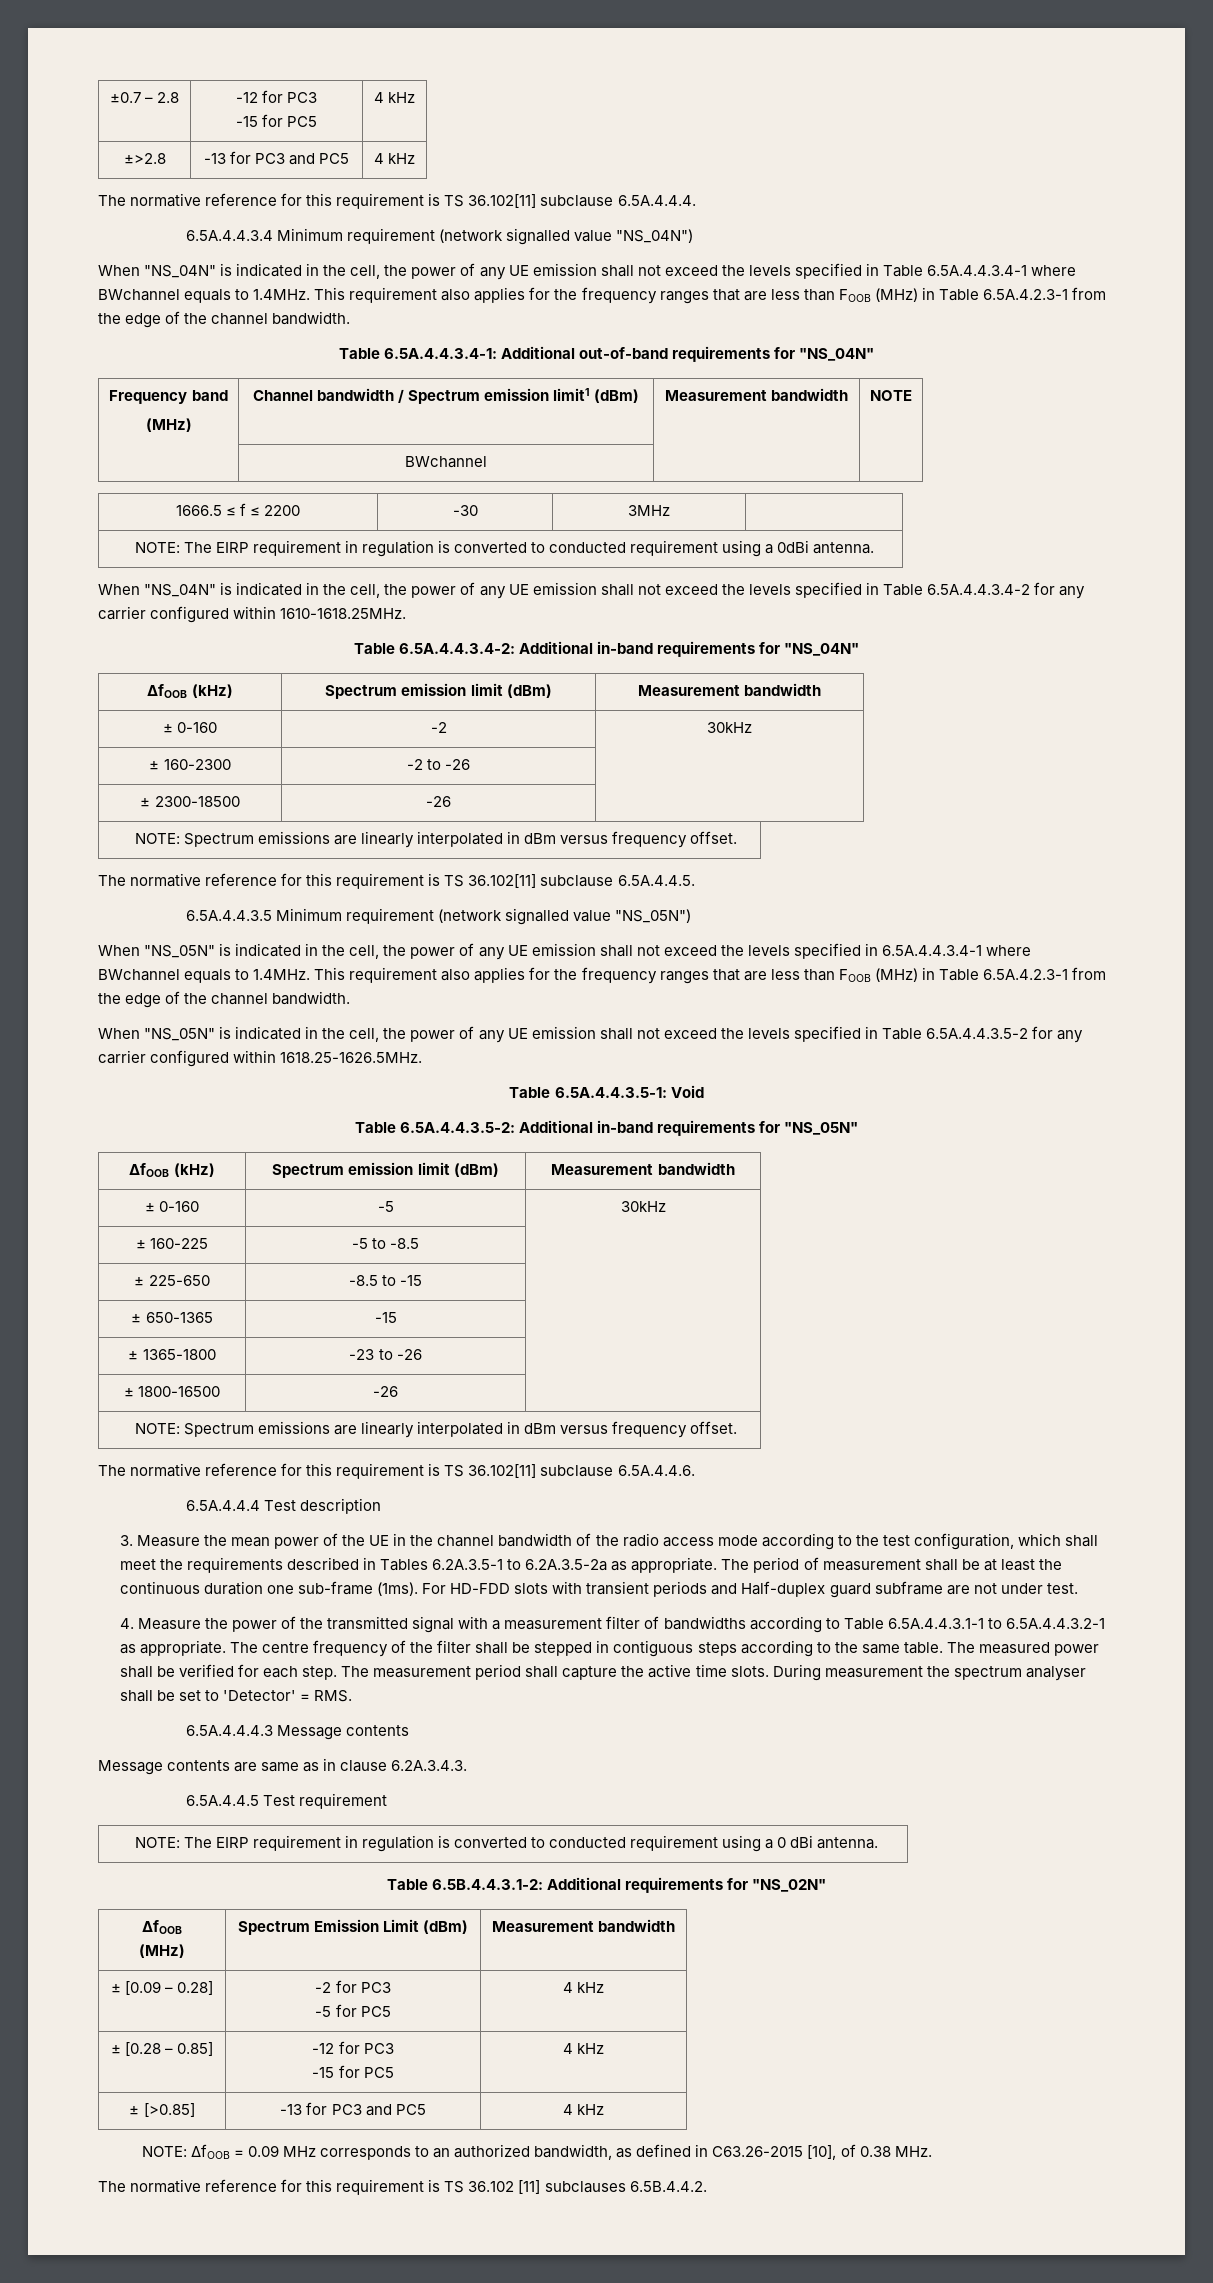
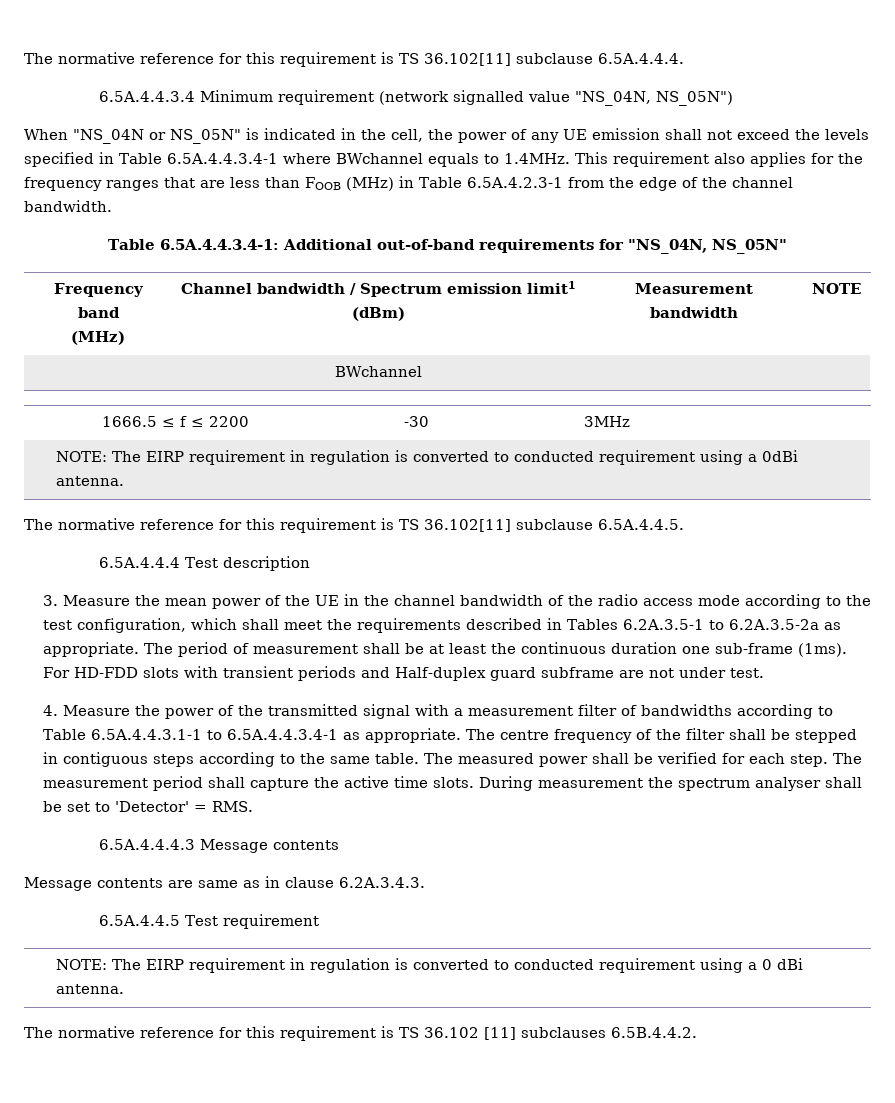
[109,92,180,103] [235,90,318,103] [235,114,318,127] [373,92,416,103] [123,153,166,164] [203,151,350,165] [373,153,416,164] ±0.7 – 2.8 | -12 for PC3 // -15 for PC5 | 4 kHz // ±>2.8 | -13 for PC3 and PC5 | 4 kHz // -> (24, 58) none
[615,229,693,243] [98,265,217,278] "NS_04N") // When "NS_04N" -> [574,91,733,106] [24,129,241,144] "NS_04N, NS_05N") // When "NS_04N or NS_05N"
[799,348,875,361] "NS_04N" -> [627,239,788,254] "NS_04N, NS_05N"
[98,582,1086,599] [98,606,407,623] [353,641,860,657] [147,684,233,698] [325,683,552,699] [637,683,822,696] [162,722,218,733] [430,722,447,733] [707,722,752,733] [149,759,231,770] [406,759,471,770] [140,796,240,807] [426,796,451,807] [134,831,737,848] // When "NS_04N" is indicated in the cell, the power of any UE emission shall not exceed the levels specified in Table 6.5A.4.4.3.4-2 for any carrier configured within 1610-1618.25MHz. // Table 6.5A.4.4.3.4-2: Additional in-band requirements for "NS_04N" // ΔfOOB (kHz) | Spectrum emission limit (dBm) | Measurement bandwidth // ± 0-160 | -2 | 30kHz // ± 160-2300 | -2 to -26 | // ± 2300-18500 | -26 | // NOTE: Spectrum emissions are linearly interpolated in dBm versus frequency offset. -> (124, 481) none
[185,908,691,925] [98,943,1032,960] [98,967,1107,984] [98,991,351,1008] [98,1026,1084,1043] [98,1050,423,1067] [509,1085,704,1098] [354,1120,859,1136] [129,1163,215,1177] [272,1162,499,1178] [551,1162,735,1175] [144,1201,200,1212] [377,1201,394,1212] [620,1201,666,1212] [135,1238,209,1249] [351,1238,420,1249] [134,1275,210,1286] [348,1275,423,1286] [131,1312,213,1323] [374,1312,397,1323] [128,1349,216,1360] [349,1349,422,1360] [123,1386,221,1397] [373,1386,398,1397] [134,1421,737,1438] [98,1463,695,1479] // 6.5A.4.4.3.5 Minimum requirement (network signalled value "NS_05N") // When "NS_05N" is indicated in the cell, the power of any UE emission shall not exceed the levels specified in 6.5A.4.4.3.4-1 where BWchannel equals to 1.4MHz. This requirement also applies for the frequency ranges that are less than FOOB (MHz) in Table 6.5A.4.2.3-1 from the edge of the channel bandwidth. // When "NS_05N" is indicated in the cell, the power of any UE emission shall not exceed the levels specified in Table 6.5A.4.4.3.5-2 for any carrier configured within 1618.25-1626.5MHz. // Table 6.5A.4.4.3.5-1: Void // Table 6.5A.4.4.3.5-2: Additional in-band requirements for "NS_05N" // ΔfOOB (kHz) | Spectrum emission limit (dBm) | Measurement bandwidth // ± 0-160 | -5 | 30kHz // ± 160-225 | -5 to -8.5 | // ± 225-650 | -8.5 to -15 | // ± 650-1365 | -15 | // ± 1365-1800 | -23 to -26 | // ± 1800-16500 | -26 | // NOTE: Spectrum emissions are linearly interpolated in dBm versus frequency offset. // The normative reference for this requirement is TS 36.102[11] subclause 6.5A.4.4.6. -> (684, 524) none
[1005,1618,1105,1629] 6.5A.4.4.3.2-1 -> [226,729,338,740] 6.5A.4.4.3.4-1
[386,1877,827,1893] [142,1920,182,1934] [139,1944,185,1958] [237,1919,469,1935] [491,1919,676,1932] [110,1981,214,1995] [315,1980,391,1993] [315,2004,391,2017] [562,1982,605,1993] [110,2042,214,2056] [312,2041,394,2054] [312,2065,394,2078] [562,2043,605,2054] [129,2103,195,2117] [280,2102,426,2116] [562,2104,605,2115] [141,2144,932,2160] // Table 6.5B.4.4.3.1-2: Additional requirements for "NS_02N" // ΔfOOB // (MHz) | Spectrum Emission Limit (dBm) | Measurement bandwidth // ± [0.09 – 0.28] | -2 for PC3 // -5 for PC5 | 4 kHz // ± [0.28 – 0.85] | -12 for PC3 // -15 for PC5 | 4 kHz // ± [>0.85] | -13 for PC3 and PC5 | 4 kHz // NOTE: ΔfOOB = 0.09 MHz corresponds to an authorized bandwidth, as defined in C63.26-2015 [10], of 0.38 MHz. -> (124, 989) none

